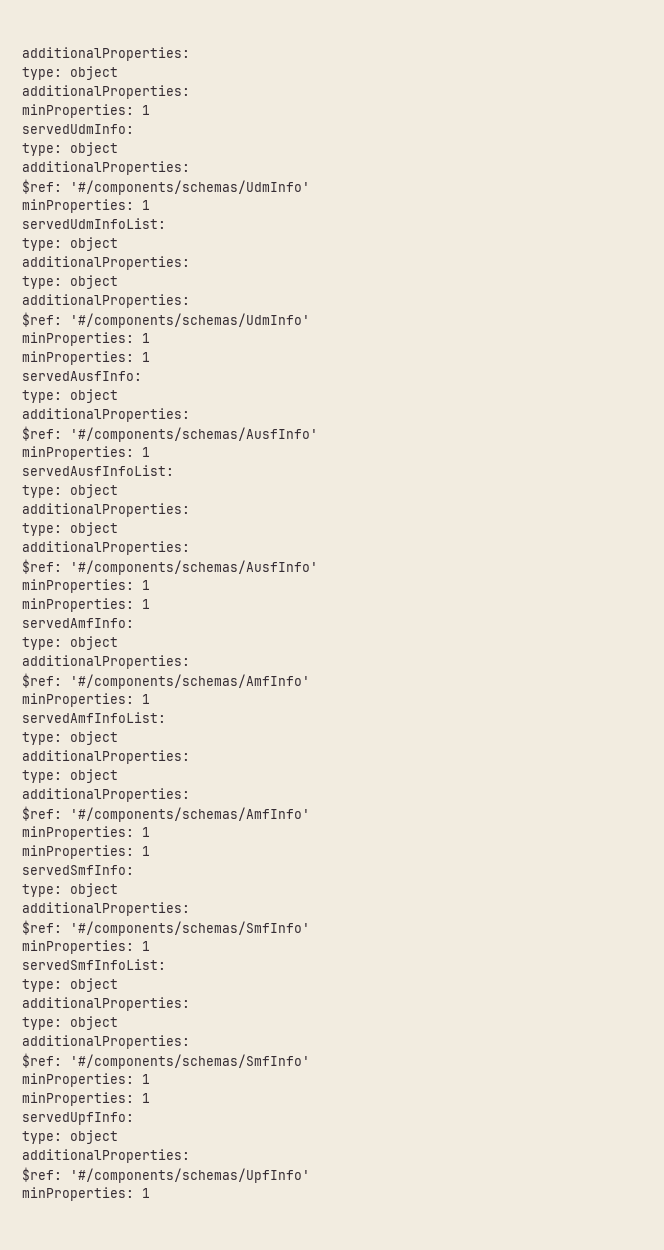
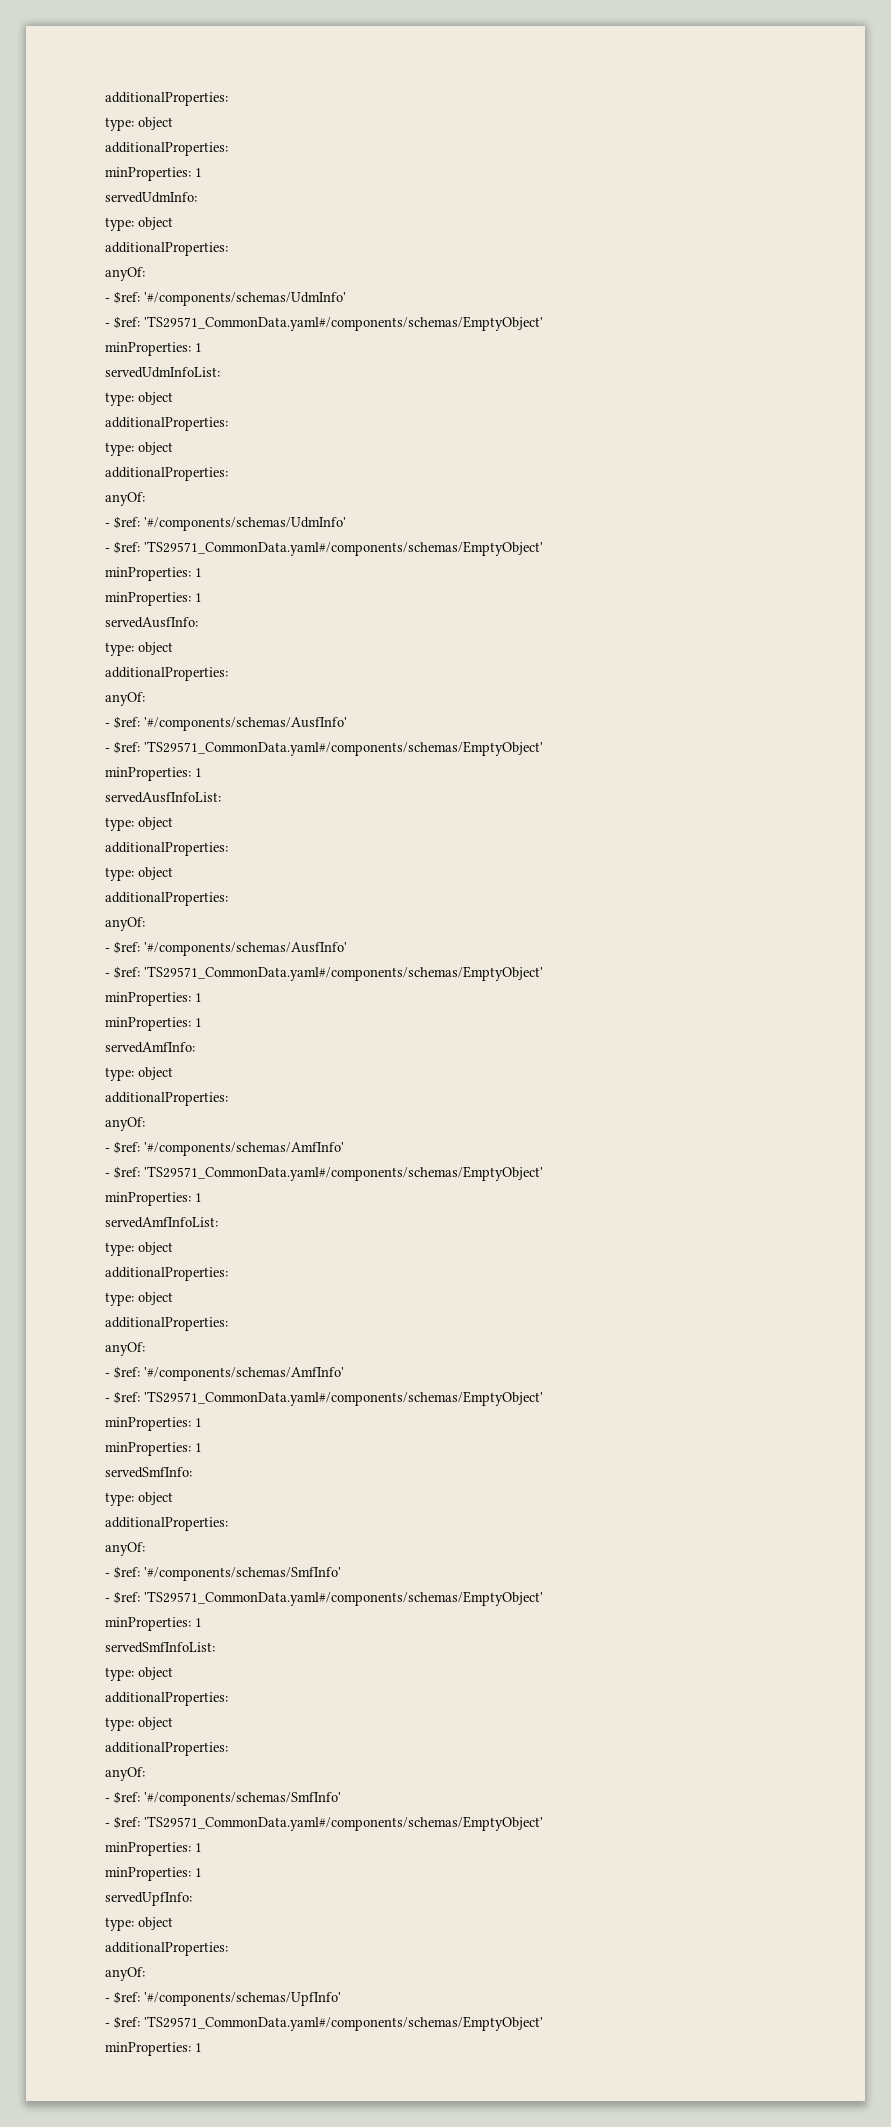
[22,179,310,195] $ref: '#/components/schemas/UdmInfo' -> [105,267,145,281] [105,291,346,306] [105,316,543,331] anyOf: // - $ref: '#/components/schemas/UdmInfo' // - $ref: 'TS29571_CommonData.yaml#/components/schemas/EmptyObject'
[22,312,310,328] $ref: '#/components/schemas/UdmInfo' -> [105,492,145,506] [105,516,346,531] [105,541,543,556] anyOf: // - $ref: '#/components/schemas/UdmInfo' // - $ref: 'TS29571_CommonData.yaml#/components/schemas/EmptyObject'
[22,426,318,442] $ref: '#/components/schemas/AusfInfo' -> [105,692,145,706] [105,716,347,731] [105,741,543,756] anyOf: // - $ref: '#/components/schemas/AusfInfo' // - $ref: 'TS29571_CommonData.yaml#/components/schemas/EmptyObject'
[22,559,318,575] $ref: '#/components/schemas/AusfInfo' -> [105,917,145,931] [105,941,347,956] [105,966,543,981] anyOf: // - $ref: '#/components/schemas/AusfInfo' // - $ref: 'TS29571_CommonData.yaml#/components/schemas/EmptyObject'
[22,673,310,689] $ref: '#/components/schemas/AmfInfo' -> [105,1117,145,1131] [105,1141,344,1156] [105,1166,543,1181] anyOf: // - $ref: '#/components/schemas/AmfInfo' // - $ref: 'TS29571_CommonData.yaml#/components/schemas/EmptyObject'
[22,806,310,822] $ref: '#/components/schemas/AmfInfo' -> [105,1342,145,1356] [105,1366,344,1381] [105,1391,543,1406] anyOf: // - $ref: '#/components/schemas/AmfInfo' // - $ref: 'TS29571_CommonData.yaml#/components/schemas/EmptyObject'
[22,920,310,936] $ref: '#/components/schemas/SmfInfo' -> [105,1542,145,1556] [105,1566,341,1581] [105,1591,543,1606] anyOf: // - $ref: '#/components/schemas/SmfInfo' // - $ref: 'TS29571_CommonData.yaml#/components/schemas/EmptyObject'
[22,1053,310,1069] $ref: '#/components/schemas/SmfInfo' -> [105,1767,145,1781] [105,1791,341,1806] [105,1816,543,1831] anyOf: // - $ref: '#/components/schemas/SmfInfo' // - $ref: 'TS29571_CommonData.yaml#/components/schemas/EmptyObject'
(190, 1156) none -> [105,1967,145,1981] [105,1998,110,2002] anyOf: // -
(310, 1175) none -> [105,2016,543,2031] // - $ref: 'TS29571_CommonData.yaml#/components/schemas/EmptyObject'

